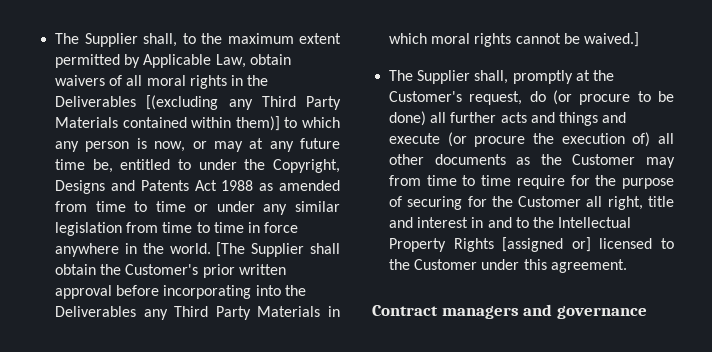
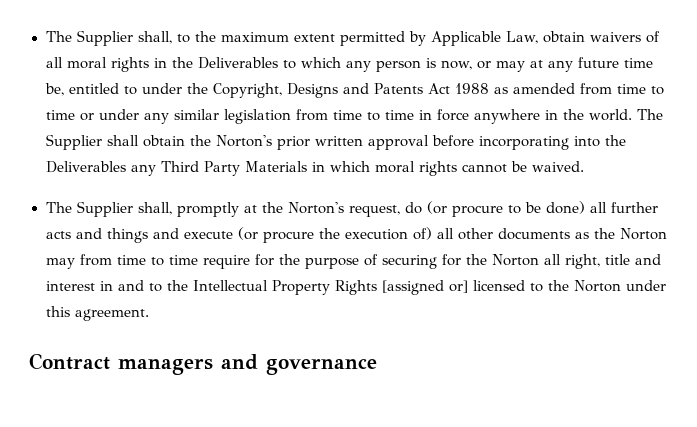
[146,95,341,110] [55,116,280,131] [(excluding any Third Party Materials contained within them)] -> (278, 63) none
[216,242,246,257] [The -> [636,109,663,120] The
[125,264,199,275] Customer's -> [215,135,272,147] Norton's
[583,32,639,47] waived.] -> [531,161,584,172] waived.
[389,91,463,102] Customer's -> [287,202,344,214] Norton's
[572,154,636,165] Customer -> [619,228,667,240] Norton
[518,196,582,207] Customer -> [491,254,539,266] Norton
[414,259,478,270] Customer -> [573,280,621,292] Norton

